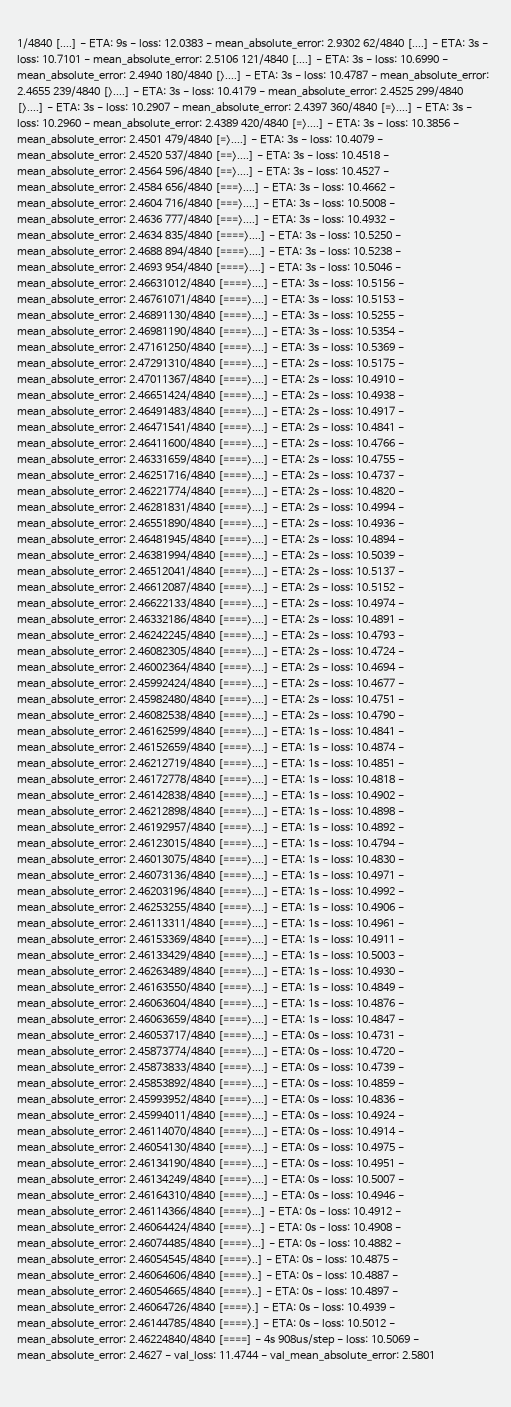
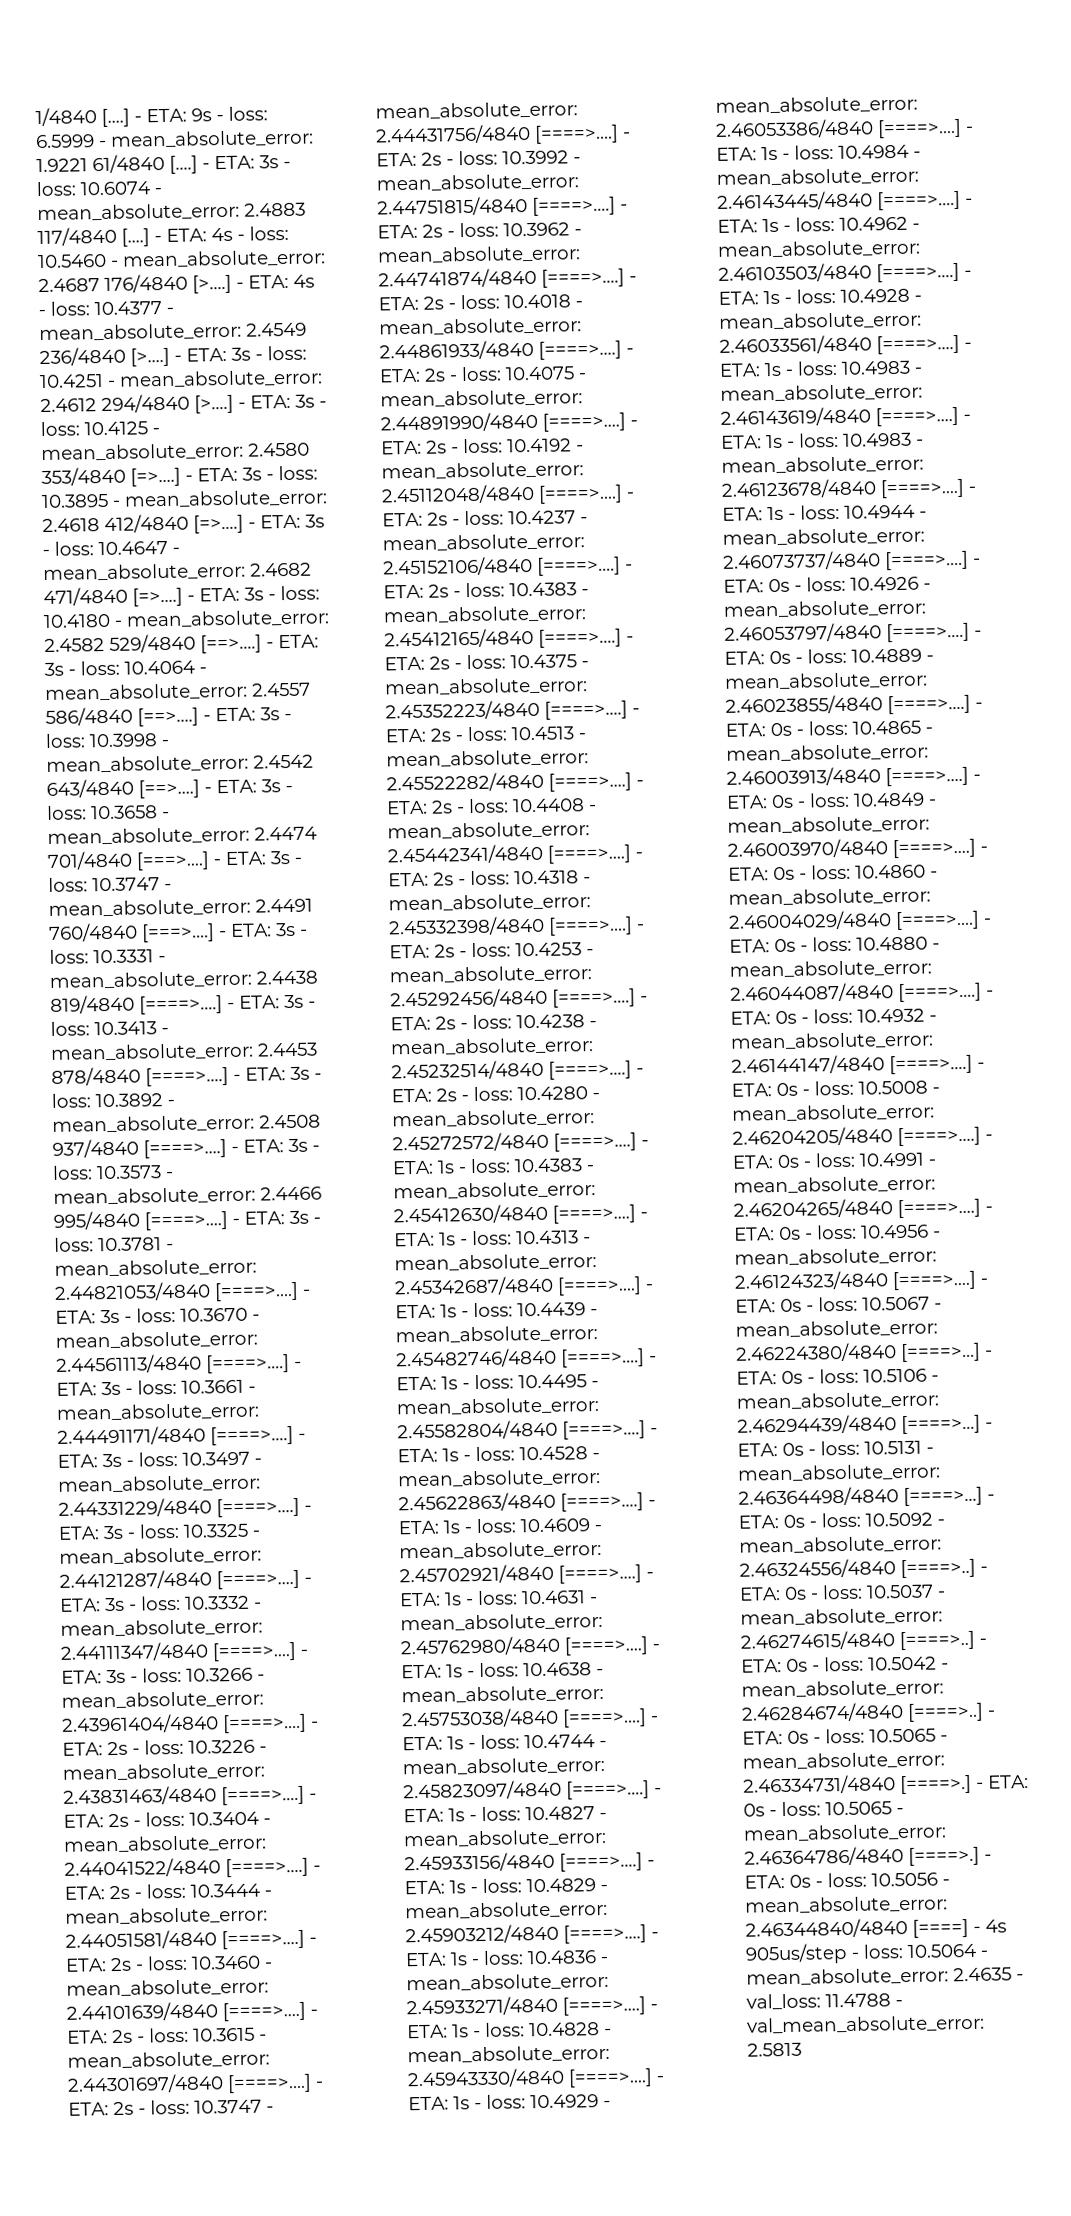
[163,38,488,49] [17,54,448,65] [17,70,489,82] [17,86,463,98] [17,102,472,114] [17,118,459,130] [17,134,383,146] [17,150,389,162] [17,166,389,178] [17,182,395,194] [17,198,395,210] [17,214,395,226] [17,230,401,242] [17,246,401,258] [17,262,401,274] [17,278,404,290] [17,294,404,306] [17,310,404,322] [17,326,404,338] [17,342,404,354] [17,358,404,370] [17,374,404,386] [17,390,404,402] [17,406,404,418] [17,422,404,434] [17,438,404,450] [17,454,404,466] [17,470,404,482] [17,486,404,498] [17,502,404,514] [17,518,404,530] [17,534,404,546] [17,550,404,562] [17,566,404,578] [17,582,404,594] [17,598,404,610] [17,614,404,626] [17,630,404,642] [17,646,404,658] [17,662,404,674] [17,678,404,690] [17,694,404,706] [17,710,404,722] [17,726,404,738] [17,742,404,754] [17,758,404,770] [17,774,404,786] [17,790,404,802] [17,806,404,818] [17,822,404,834] [17,838,404,850] [17,854,404,866] [17,870,404,882] [17,886,404,898] [17,902,404,914] [17,918,404,930] [17,934,404,946] [17,950,404,962] [17,966,404,978] [17,982,404,994] [17,998,404,1010] [17,1014,404,1026] [17,1030,404,1042] [17,1046,404,1058] [17,1062,404,1074] [17,1078,404,1090] [17,1094,404,1106] [17,1110,404,1122] [17,1126,404,1138] [17,1142,404,1154] [17,1158,404,1170] [17,1174,404,1186] [17,1190,404,1202] [17,1206,401,1218] [17,1222,401,1234] [17,1238,401,1250] [17,1254,398,1266] [17,1270,398,1282] [17,1286,398,1298] [17,1302,395,1314] [17,1318,395,1330] [17,1334,215,1345] 12.0383 - mean_absolute_error: 2.9302 62/4840 [....] - ETA: 3s - loss: 10.7101 - mean_absolute_error: 2.5106 121/4840 [....] - ETA: 3s - loss: 10.6990 - mean_absolute_error: 2.4940 180/4840 [>....] - ETA: 3s - loss: 10.4787 - mean_absolute_error: 2.4655 239/4840 [>....] - ETA: 3s - loss: 10.4179 - mean_absolute_error: 2.4525 299/4840 [>....] - ETA: 3s - loss: 10.2907 - mean_absolute_error: 2.4397 360/4840 [=>....] - ETA: 3s - loss: 10.2960 - mean_absolute_error: 2.4389 420/4840 [=>....] - ETA: 3s - loss: 10.3856 - mean_absolute_error: 2.4501 479/4840 [=>....] - ETA: 3s - loss: 10.4079 - mean_absolute_error: 2.4520 537/4840 [==>....] - ETA: 3s - loss: 10.4518 - mean_absolute_error: 2.4564 596/4840 [==>....] - ETA: 3s - loss: 10.4527 - mean_absolute_error: 2.4584 656/4840 [===>....] - ETA: 3s - loss: 10.4662 - mean_absolute_error: 2.4604 716/4840 [===>....] - ETA: 3s - loss: 10.5008 - mean_absolute_error: 2.4636 777/4840 [===>....] - ETA: 3s - loss: 10.4932 - mean_absolute_error: 2.4634 835/4840 [====>....] - ETA: 3s - loss: 10.5250 - mean_absolute_error: 2.4688 894/4840 [====>....] - ETA: 3s - loss: 10.5238 - mean_absolute_error: 2.4693 954/4840 [====>....] - ETA: 3s - loss: 10.5046 - mean_absolute_error: 2.46631012/4840 [====>....] - ETA: 3s - loss: 10.5156 - mean_absolute_error: 2.46761071/4840 [====>....] - ETA: 3s - loss: 10.5153 - mean_absolute_error: 2.46891130/4840 [====>....] - ETA: 3s - loss: 10.5255 - mean_absolute_error: 2.46981190/4840 [====>....] - ETA: 3s - loss: 10.5354 - mean_absolute_error: 2.47161250/4840 [====>....] - ETA: 3s - loss: 10.5369 - mean_absolute_error: 2.47291310/4840 [====>....] - ETA: 2s - loss: 10.5175 - mean_absolute_error: 2.47011367/4840 [====>....] - ETA: 2s - loss: 10.4910 - mean_absolute_error: 2.46651424/4840 [====>....] - ETA: 2s - loss: 10.4938 - mean_absolute_error: 2.46491483/4840 [====>....] - ETA: 2s - loss: 10.4917 - mean_absolute_error: 2.46471541/4840 [====>....] - ETA: 2s - loss: 10.4841 - mean_absolute_error: 2.46411600/4840 [====>....] - ETA: 2s - loss: 10.4766 - mean_absolute_error: 2.46331659/4840 [====>....] - ETA: 2s - loss: 10.4755 - mean_absolute_error: 2.46251716/4840 [====>....] - ETA: 2s - loss: 10.4737 - mean_absolute_error: 2.46221774/4840 [====>....] - ETA: 2s - loss: 10.4820 - mean_absolute_error: 2.46281831/4840 [====>....] - ETA: 2s - loss: 10.4994 - mean_absolute_error: 2.46551890/4840 [====>....] - ETA: 2s - loss: 10.4936 - mean_absolute_error: 2.46481945/4840 [====>....] - ETA: 2s - loss: 10.4894 - mean_absolute_error: 2.46381994/4840 [====>....] - ETA: 2s - loss: 10.5039 - mean_absolute_error: 2.46512041/4840 [====>....] - ETA: 2s - loss: 10.5137 - mean_absolute_error: 2.46612087/4840 [====>....] - ETA: 2s - loss: 10.5152 - mean_absolute_error: 2.46622133/4840 [====>....] - ETA: 2s - loss: 10.4974 - mean_absolute_error: 2.46332186/4840 [====>....] - ETA: 2s - loss: 10.4891 - mean_absolute_error: 2.46242245/4840 [====>....] - ETA: 2s - loss: 10.4793 - mean_absolute_error: 2.46082305/4840 [====>....] - ETA: 2s - loss: 10.4724 - mean_absolute_error: 2.46002364/4840 [====>....] - ETA: 2s - loss: 10.4694 - mean_absolute_error: 2.45992424/4840 [====>....] - ETA: 2s - loss: 10.4677 - mean_absolute_error: 2.45982480/4840 [====>....] - ETA: 2s - loss: 10.4751 - mean_absolute_error: 2.46082538/4840 [====>....] - ETA: 2s - loss: 10.4790 - mean_absolute_error: 2.46162599/4840 [====>....] - ETA: 1s - loss: 10.4841 - mean_absolute_error: 2.46152659/4840 [====>....] - ETA: 1s - loss: 10.4874 - mean_absolute_error: 2.46212719/4840 [====>....] - ETA: 1s - loss: 10.4851 - mean_absolute_error: 2.46172778/4840 [====>....] - ETA: 1s - loss: 10.4818 - mean_absolute_error: 2.46142838/4840 [====>....] - ETA: 1s - loss: 10.4902 - mean_absolute_error: 2.46212898/4840 [====>....] - ETA: 1s - loss: 10.4898 - mean_absolute_error: 2.46192957/4840 [====>....] - ETA: 1s - loss: 10.4892 - mean_absolute_error: 2.46123015/4840 [====>....] - ETA: 1s - loss: 10.4794 - mean_absolute_error: 2.46013075/4840 [====>....] - ETA: 1s - loss: 10.4830 - mean_absolute_error: 2.46073136/4840 [====>....] - ETA: 1s - loss: 10.4971 - mean_absolute_error: 2.46203196/4840 [====>....] - ETA: 1s - loss: 10.4992 - mean_absolute_error: 2.46253255/4840 [====>....] - ETA: 1s - loss: 10.4906 - mean_absolute_error: 2.46113311/4840 [====>....] - ETA: 1s - loss: 10.4961 - mean_absolute_error: 2.46153369/4840 [====>....] - ETA: 1s - loss: 10.4911 - mean_absolute_error: 2.46133429/4840 [====>....] - ETA: 1s - loss: 10.5003 - mean_absolute_error: 2.46263489/4840 [====>....] - ETA: 1s - loss: 10.4930 - mean_absolute_error: 2.46163550/4840 [====>....] - ETA: 1s - loss: 10.4849 - mean_absolute_error: 2.46063604/4840 [====>....] - ETA: 1s - loss: 10.4876 - mean_absolute_error: 2.46063659/4840 [====>....] - ETA: 1s - loss: 10.4847 - mean_absolute_error: 2.46053717/4840 [====>....] - ETA: 0s - loss: 10.4731 - mean_absolute_error: 2.45873774/4840 [====>....] - ETA: 0s - loss: 10.4720 - mean_absolute_error: 2.45873833/4840 [====>....] - ETA: 0s - loss: 10.4739 - mean_absolute_error: 2.45853892/4840 [====>....] - ETA: 0s - loss: 10.4859 - mean_absolute_error: 2.45993952/4840 [====>....] - ETA: 0s - loss: 10.4836 - mean_absolute_error: 2.45994011/4840 [====>....] - ETA: 0s - loss: 10.4924 - mean_absolute_error: 2.46114070/4840 [====>....] - ETA: 0s - loss: 10.4914 - mean_absolute_error: 2.46054130/4840 [====>....] - ETA: 0s - loss: 10.4975 - mean_absolute_error: 2.46134190/4840 [====>....] - ETA: 0s - loss: 10.4951 - mean_absolute_error: 2.46134249/4840 [====>....] - ETA: 0s - loss: 10.5007 - mean_absolute_error: 2.46164310/4840 [====>....] - ETA: 0s - loss: 10.4946 - mean_absolute_error: 2.46114366/4840 [====>...] - ETA: 0s - loss: 10.4912 - mean_absolute_error: 2.46064424/4840 [====>...] - ETA: 0s - loss: 10.4908 - mean_absolute_error: 2.46074485/4840 [====>...] - ETA: 0s - loss: 10.4882 - mean_absolute_error: 2.46054545/4840 [====>..] - ETA: 0s - loss: 10.4875 - mean_absolute_error: 2.46064606/4840 [====>..] - ETA: 0s - loss: 10.4887 - mean_absolute_error: 2.46054665/4840 [====>..] - ETA: 0s - loss: 10.4897 - mean_absolute_error: 2.46064726/4840 [====>.] - ETA: 0s - loss: 10.4939 - mean_absolute_error: 2.46144785/4840 [====>.] - ETA: 0s - loss: 10.5012 - mean_absolute_error: 2.46224840/4840 -> [35,129,314,149] [36,153,291,174] [36,181,162,197] [37,202,306,222] [37,225,289,247] [37,249,326,269] [38,273,315,294] [38,301,174,317] [39,322,307,342] [39,345,307,367] [39,369,323,389] [40,393,327,414] [40,421,160,437] [41,442,310,462] [41,465,318,487] [41,489,328,509] [42,513,325,534] [42,540,180,557] [43,562,312,582] [43,585,320,607] [43,609,330,628] [44,633,319,654] [44,660,207,676] [45,682,311,701] [45,706,292,727] [45,733,170,748] [46,754,314,773] [46,778,293,799] [46,805,170,820] [47,826,317,845] [47,850,302,871] [48,877,172,892] [48,898,313,917] [48,922,308,943] [49,949,166,964] [49,970,318,989] [50,994,316,1015] [50,1021,169,1036] [50,1042,318,1061] [51,1066,322,1087] [51,1093,175,1108] [52,1114,321,1133] [52,1138,320,1159] [52,1165,174,1180] [53,1186,322,1205] [53,1210,321,1231] [54,1237,174,1252] [54,1258,257,1277] [54,1281,311,1302] [55,1307,260,1324] [55,1330,258,1349] [56,1353,302,1374] [56,1379,256,1396] [56,1402,260,1421] [57,1425,306,1446] [57,1451,262,1468] [58,1474,261,1493] [58,1497,312,1518] [58,1523,260,1540] [59,1546,262,1565] [59,1569,312,1590] [59,1595,262,1612] [60,1618,263,1637] [60,1641,308,1662] [61,1667,265,1684] [61,1690,264,1709] [61,1713,319,1734] [62,1739,267,1756] [62,1762,265,1781] [63,1785,317,1806] [63,1811,271,1828] [63,1834,267,1853] [64,1857,321,1878] [64,1883,272,1900] [65,1906,268,1925] [65,1929,317,1950] [65,1955,273,1972] [66,1978,269,1997] [66,2001,318,2022] [67,2027,267,2044] [67,2050,270,2069] [67,2073,324,2094] [68,2099,274,2116] [375,101,578,120] [375,123,631,145] [376,150,581,167] [376,173,579,192] [377,196,628,217] [377,222,582,239] [377,245,581,264] [378,267,637,289] [378,294,583,311] [379,317,582,336] [379,339,634,361] [379,366,587,383] [380,389,583,408] [380,411,638,433] [381,438,584,455] [381,461,584,480] [381,483,635,505] [382,510,588,527] [382,533,585,552] [382,555,633,577] [383,582,589,599] [383,605,587,624] [384,627,634,649] [384,654,589,671] [384,677,588,696] [385,699,640,721] [385,726,586,743] [386,749,589,768] [386,771,644,793] [386,798,597,815] [387,821,590,840] [387,843,643,865] [388,870,591,887] [388,893,591,912] [388,915,645,937] [389,942,594,959] [389,965,592,984] [390,987,648,1009] [390,1014,597,1031] [390,1037,594,1056] [391,1059,644,1081] [391,1086,600,1103] [392,1109,595,1128] [392,1131,649,1153] [392,1158,595,1175] [393,1181,596,1200] [393,1203,648,1225] [394,1230,591,1247] [394,1253,597,1272] [394,1275,654,1297] [395,1302,598,1319] [395,1325,598,1344] [395,1347,657,1369] [396,1374,599,1391] [396,1397,599,1416] [397,1419,658,1441] [397,1446,600,1463] [397,1468,601,1488] [398,1491,656,1513] [398,1518,602,1535] [399,1540,602,1560] [399,1563,654,1585] [399,1590,598,1607] [400,1612,603,1632] [400,1635,660,1657] [401,1662,604,1679] [401,1684,604,1704] [401,1707,659,1729] [402,1734,607,1751] [402,1756,605,1776] [403,1779,662,1801] [403,1806,607,1823] [403,1828,607,1848] [404,1851,655,1873] [404,1878,608,1895] [405,1900,608,1920] [405,1923,659,1945] [405,1950,609,1967] [406,1972,609,1992] [406,1995,658,2017] [407,2022,612,2039] [407,2044,610,2064] [407,2067,664,2089] [408,2094,611,2111] [715,95,918,114] [715,118,974,139] [716,144,921,161] [716,167,919,186] [717,190,973,211] [717,216,920,233] [717,239,921,258] [718,262,972,283] [718,288,922,305] [719,311,922,330] [719,334,972,355] [719,360,923,377] [720,383,923,402] [720,406,971,427] [720,432,924,449] [721,455,924,474] [721,478,976,499] [722,504,927,521] [722,527,925,546] [722,550,981,571] [723,576,931,593] [723,599,926,618] [724,622,982,643] [724,648,934,665] [724,671,928,690] [725,694,983,715] [725,720,933,737] [726,743,929,762] [726,766,981,787] [726,792,937,809] [727,815,930,834] [727,838,988,859] [728,864,938,881] [728,887,931,906] [728,910,992,931] [729,936,940,953] [729,959,932,978] [730,982,994,1003] [730,1008,937,1025] [730,1031,934,1050] [731,1054,985,1075] [731,1080,940,1097] [732,1103,935,1122] [732,1126,993,1147] [732,1152,936,1169] [733,1175,936,1194] [733,1198,993,1219] [733,1224,941,1241] [734,1247,937,1266] [734,1270,988,1291] [735,1296,942,1313] [735,1319,938,1338] [735,1342,993,1363] [736,1368,939,1385] [736,1391,939,1410] [737,1414,993,1435] [737,1440,934,1457] [737,1463,941,1482] [738,1486,995,1507] [738,1512,945,1529] [739,1535,942,1554] [739,1558,988,1579] [739,1584,946,1601] [740,1607,943,1626] [740,1630,987,1651] [741,1656,949,1673] [741,1679,944,1698] [741,1702,996,1723] [742,1728,948,1745] [742,1751,945,1770] [742,1774,1029,1795] [743,1801,904,1817] [743,1823,947,1842] [744,1846,992,1867] [744,1872,950,1889] [744,1895,948,1914] [745,1918,908,1939] 6.5999 - mean_absolute_error: 1.9221 61/4840 [....] - ETA: 3s - loss: 10.6074 - mean_absolute_error: 2.4883 117/4840 [....] - ETA: 4s - loss: 10.5460 - mean_absolute_error: 2.4687 176/4840 [>....] - ETA: 4s - loss: 10.4377 - mean_absolute_error: 2.4549 236/4840 [>....] - ETA: 3s - loss: 10.4251 - mean_absolute_error: 2.4612 294/4840 [>....] - ETA: 3s - loss: 10.4125 - mean_absolute_error: 2.4580 353/4840 [=>....] - ETA: 3s - loss: 10.3895 - mean_absolute_error: 2.4618 412/4840 [=>....] - ETA: 3s - loss: 10.4647 - mean_absolute_error: 2.4682 471/4840 [=>....] - ETA: 3s - loss: 10.4180 - mean_absolute_error: 2.4582 529/4840 [==>....] - ETA: 3s - loss: 10.4064 - mean_absolute_error: 2.4557 586/4840 [==>....] - ETA: 3s - loss: 10.3998 - mean_absolute_error: 2.4542 643/4840 [==>....] - ETA: 3s - loss: 10.3658 - mean_absolute_error: 2.4474 701/4840 [===>....] - ETA: 3s - loss: 10.3747 - mean_absolute_error: 2.4491 760/4840 [===>....] - ETA: 3s - loss: 10.3331 - mean_absolute_error: 2.4438 819/4840 [====>....] - ETA: 3s - loss: 10.3413 - mean_absolute_error: 2.4453 878/4840 [====>....] - ETA: 3s - loss: 10.3892 - mean_absolute_error: 2.4508 937/4840 [====>....] - ETA: 3s - loss: 10.3573 - mean_absolute_error: 2.4466 995/4840 [====>....] - ETA: 3s - loss: 10.3781 - mean_absolute_error: 2.44821053/4840 [====>....] - ETA: 3s - loss: 10.3670 - mean_absolute_error: 2.44561113/4840 [====>....] - ETA: 3s - loss: 10.3661 - mean_absolute_error: 2.44491171/4840 [====>....] - ETA: 3s - loss: 10.3497 - mean_absolute_error: 2.44331229/4840 [====>....] - ETA: 3s - loss: 10.3325 - mean_absolute_error: 2.44121287/4840 [====>....] - ETA: 3s - loss: 10.3332 - mean_absolute_error: 2.44111347/4840 [====>....] - ETA: 3s - loss: 10.3266 - mean_absolute_error: 2.43961404/4840 [====>....] - ETA: 2s - loss: 10.3226 - mean_absolute_error: 2.43831463/4840 [====>....] - ETA: 2s - loss: 10.3404 - mean_absolute_error: 2.44041522/4840 [====>....] - ETA: 2s - loss: 10.3444 - mean_absolute_error: 2.44051581/4840 [====>....] - ETA: 2s - loss: 10.3460 - mean_absolute_error: 2.44101639/4840 [====>....] - ETA: 2s - loss: 10.3615 - mean_absolute_error: 2.44301697/4840 [====>....] - ETA: 2s - loss: 10.3747 - mean_absolute_error: 2.44431756/4840 [====>....] - ETA: 2s - loss: 10.3992 - mean_absolute_error: 2.44751815/4840 [====>....] - ETA: 2s - loss: 10.3962 - mean_absolute_error: 2.44741874/4840 [====>....] - ETA: 2s - loss: 10.4018 - mean_absolute_error: 2.44861933/4840 [====>....] - ETA: 2s - loss: 10.4075 - mean_absolute_error: 2.44891990/4840 [====>....] - ETA: 2s - loss: 10.4192 - mean_absolute_error: 2.45112048/4840 [====>....] - ETA: 2s - loss: 10.4237 - mean_absolute_error: 2.45152106/4840 [====>....] - ETA: 2s - loss: 10.4383 - mean_absolute_error: 2.45412165/4840 [====>....] - ETA: 2s - loss: 10.4375 - mean_absolute_error: 2.45352223/4840 [====>....] - ETA: 2s - loss: 10.4513 - mean_absolute_error: 2.45522282/4840 [====>....] - ETA: 2s - loss: 10.4408 - mean_absolute_error: 2.45442341/4840 [====>....] - ETA: 2s - loss: 10.4318 - mean_absolute_error: 2.45332398/4840 [====>....] - ETA: 2s - loss: 10.4253 - mean_absolute_error: 2.45292456/4840 [====>....] - ETA: 2s - loss: 10.4238 - mean_absolute_error: 2.45232514/4840 [====>....] - ETA: 2s - loss: 10.4280 - mean_absolute_error: 2.45272572/4840 [====>....] - ETA: 1s - loss: 10.4383 - mean_absolute_error: 2.45412630/4840 [====>....] - ETA: 1s - loss: 10.4313 - mean_absolute_error: 2.45342687/4840 [====>....] - ETA: 1s - loss: 10.4439 - mean_absolute_error: 2.45482746/4840 [====>....] - ETA: 1s - loss: 10.4495 - mean_absolute_error: 2.45582804/4840 [====>....] - ETA: 1s - loss: 10.4528 - mean_absolute_error: 2.45622863/4840 [====>....] - ETA: 1s - loss: 10.4609 - mean_absolute_error: 2.45702921/4840 [====>....] - ETA: 1s - loss: 10.4631 - mean_absolute_error: 2.45762980/4840 [====>....] - ETA: 1s - loss: 10.4638 - mean_absolute_error: 2.45753038/4840 [====>....] - ETA: 1s - loss: 10.4744 - mean_absolute_error: 2.45823097/4840 [====>....] - ETA: 1s - loss: 10.4827 - mean_absolute_error: 2.45933156/4840 [====>....] - ETA: 1s - loss: 10.4829 - mean_absolute_error: 2.45903212/4840 [====>....] - ETA: 1s - loss: 10.4836 - mean_absolute_error: 2.45933271/4840 [====>....] - ETA: 1s - loss: 10.4828 - mean_absolute_error: 2.45943330/4840 [====>....] - ETA: 1s - loss: 10.4929 - mean_absolute_error: 2.46053386/4840 [====>....] - ETA: 1s - loss: 10.4984 - mean_absolute_error: 2.46143445/4840 [====>....] - ETA: 1s - loss: 10.4962 - mean_absolute_error: 2.46103503/4840 [====>....] - ETA: 1s - loss: 10.4928 - mean_absolute_error: 2.46033561/4840 [====>....] - ETA: 1s - loss: 10.4983 - mean_absolute_error: 2.46143619/4840 [====>....] - ETA: 1s - loss: 10.4983 - mean_absolute_error: 2.46123678/4840 [====>....] - ETA: 1s - loss: 10.4944 - mean_absolute_error: 2.46073737/4840 [====>....] - ETA: 0s - loss: 10.4926 - mean_absolute_error: 2.46053797/4840 [====>....] - ETA: 0s - loss: 10.4889 - mean_absolute_error: 2.46023855/4840 [====>....] - ETA: 0s - loss: 10.4865 - mean_absolute_error: 2.46003913/4840 [====>....] - ETA: 0s - loss: 10.4849 - mean_absolute_error: 2.46003970/4840 [====>....] - ETA: 0s - loss: 10.4860 - mean_absolute_error: 2.46004029/4840 [====>....] - ETA: 0s - loss: 10.4880 - mean_absolute_error: 2.46044087/4840 [====>....] - ETA: 0s - loss: 10.4932 - mean_absolute_error: 2.46144147/4840 [====>....] - ETA: 0s - loss: 10.5008 - mean_absolute_error: 2.46204205/4840 [====>....] - ETA: 0s - loss: 10.4991 - mean_absolute_error: 2.46204265/4840 [====>....] - ETA: 0s - loss: 10.4956 - mean_absolute_error: 2.46124323/4840 [====>....] - ETA: 0s - loss: 10.5067 - mean_absolute_error: 2.46224380/4840 [====>...] - ETA: 0s - loss: 10.5106 - mean_absolute_error: 2.46294439/4840 [====>...] - ETA: 0s - loss: 10.5131 - mean_absolute_error: 2.46364498/4840 [====>...] - ETA: 0s - loss: 10.5092 - mean_absolute_error: 2.46324556/4840 [====>..] - ETA: 0s - loss: 10.5037 - mean_absolute_error: 2.46274615/4840 [====>..] - ETA: 0s - loss: 10.5042 - mean_absolute_error: 2.46284674/4840 [====>..] - ETA: 0s - loss: 10.5065 - mean_absolute_error: 2.46334731/4840 [====>.] - ETA: 0s - loss: 10.5065 - mean_absolute_error: 2.46364786/4840 [====>.] - ETA: 0s - loss: 10.5056 - mean_absolute_error: 2.46344840/4840
[277,1334,419,1346] [17,1350,162,1361] 908us/step - loss: 10.5069 - mean_absolute_error: 2.4627 -> [745,1943,988,1965] [746,1967,1012,1986] 905us/step - loss: 10.5064 - mean_absolute_error: 2.4635
[218,1350,259,1359] 11.4744 -> [825,1993,891,2008] 11.4788
[401,1351,435,1359] 2.5801 -> [747,2042,802,2057] 2.5813

